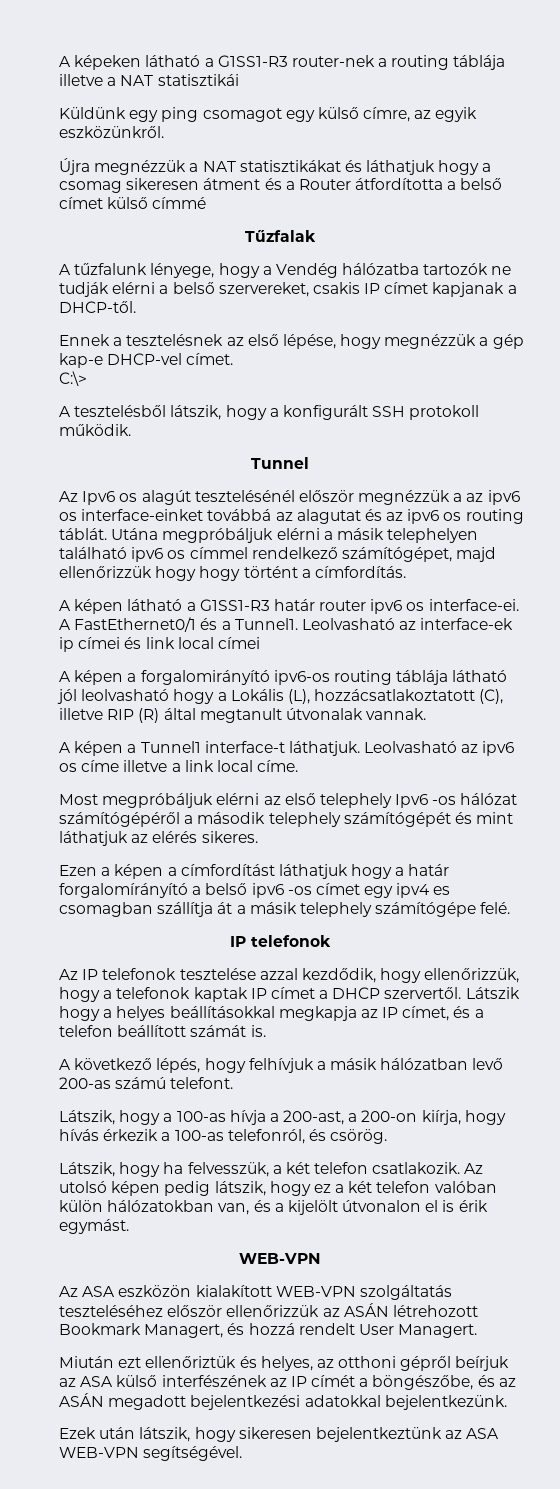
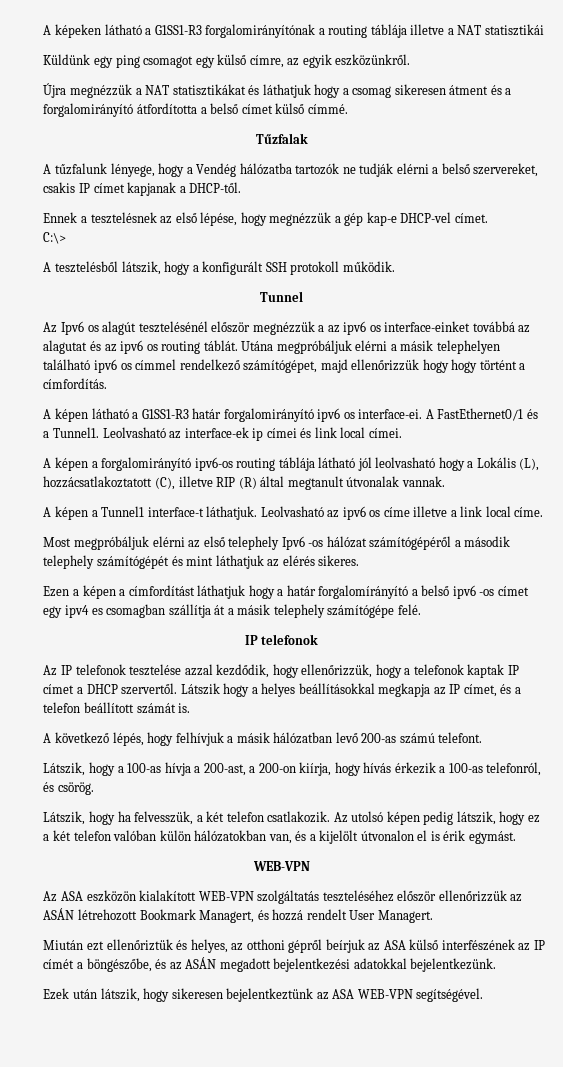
[291,55,375,67] router-nek -> [205,24,316,38] forgalomirányítónak
[298,179,351,190] Router -> [43,103,134,117] forgalomirányító
[152,197,207,209] címmé -> [307,104,348,114] címmé.
[319,600,367,611] router -> [223,408,314,422] forgalomirányító
[217,637,260,649] címei -> [368,428,402,438] címei.

